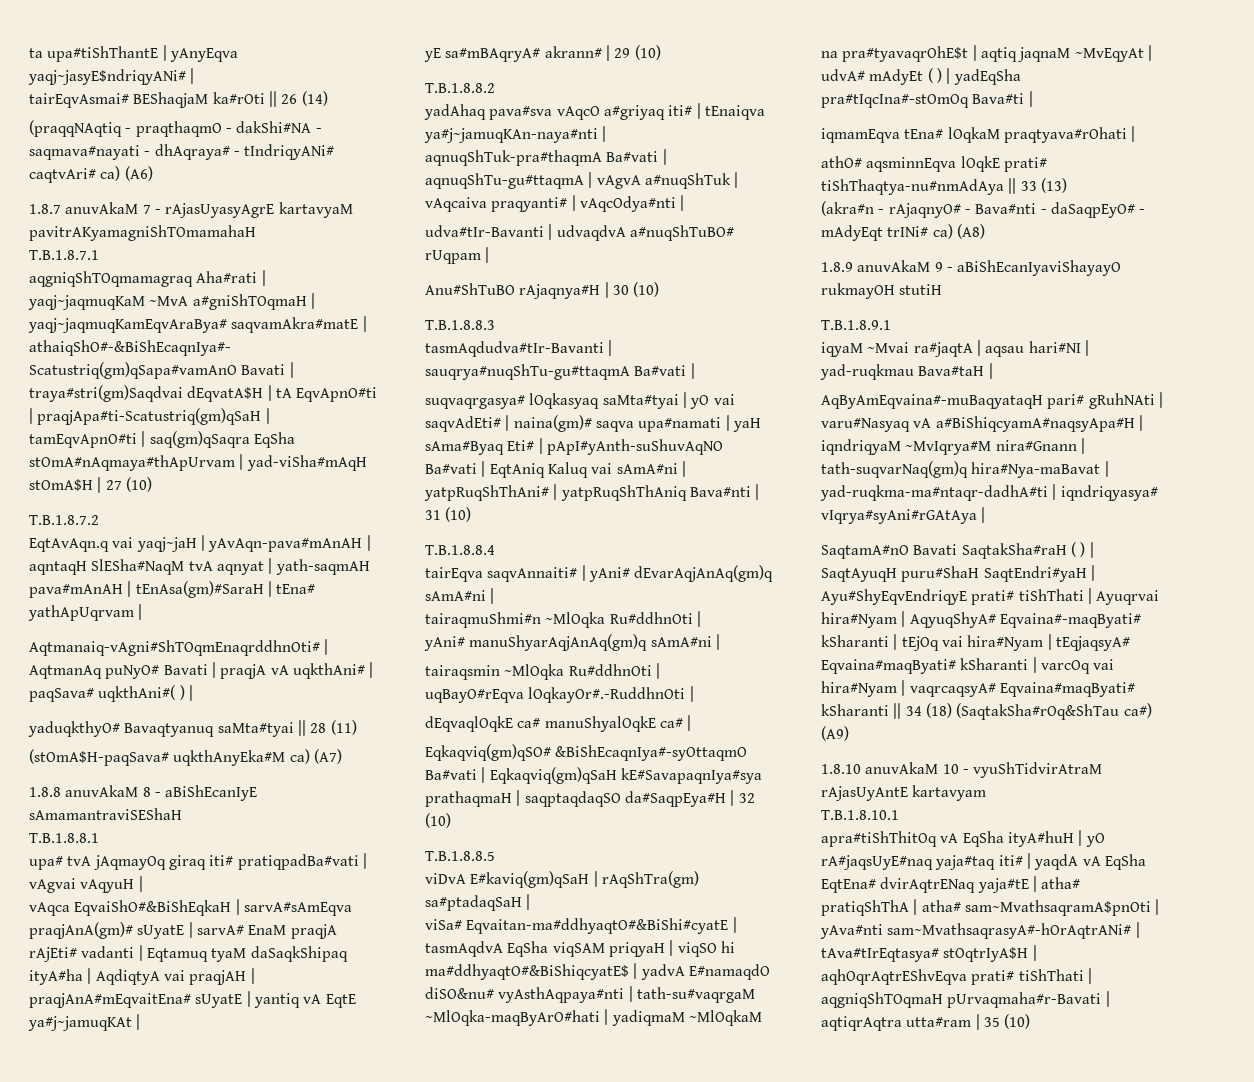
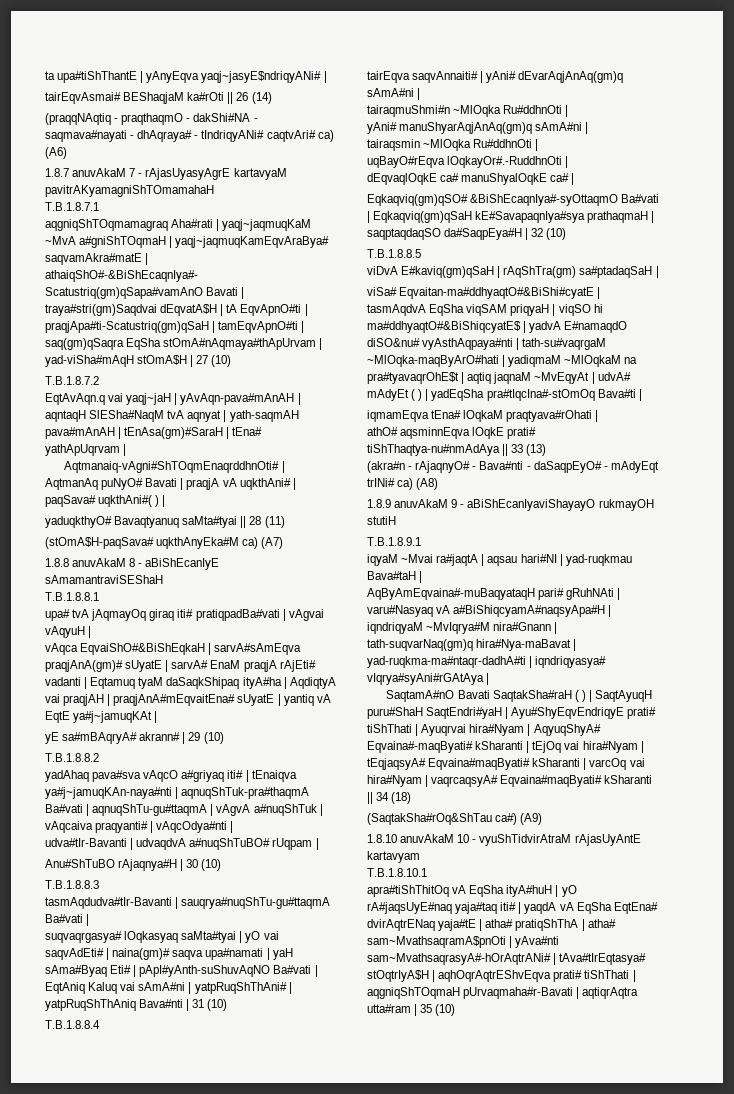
(952, 710) none -> (412, 798) //

